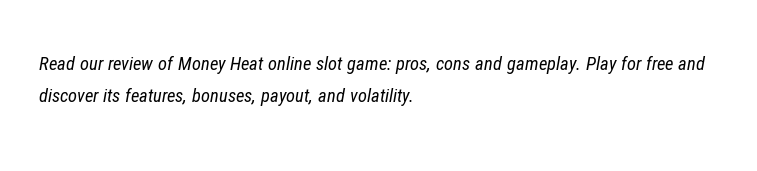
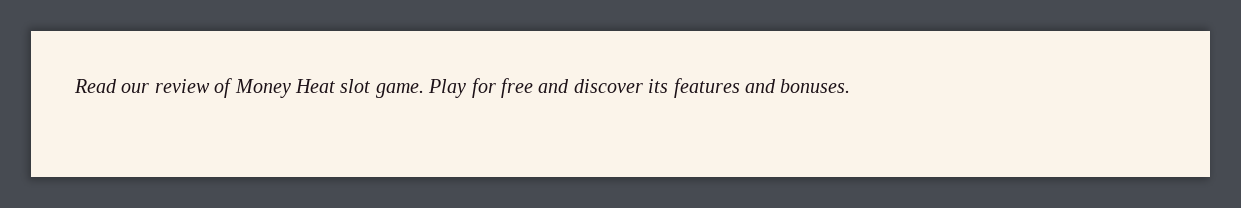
[267,56,581,74] online slot game: pros, cons and gameplay. -> [340,79,424,98] slot game.
[124,87,414,106] features, bonuses, payout, and volatility. -> [673,78,851,98] features and bonuses.

